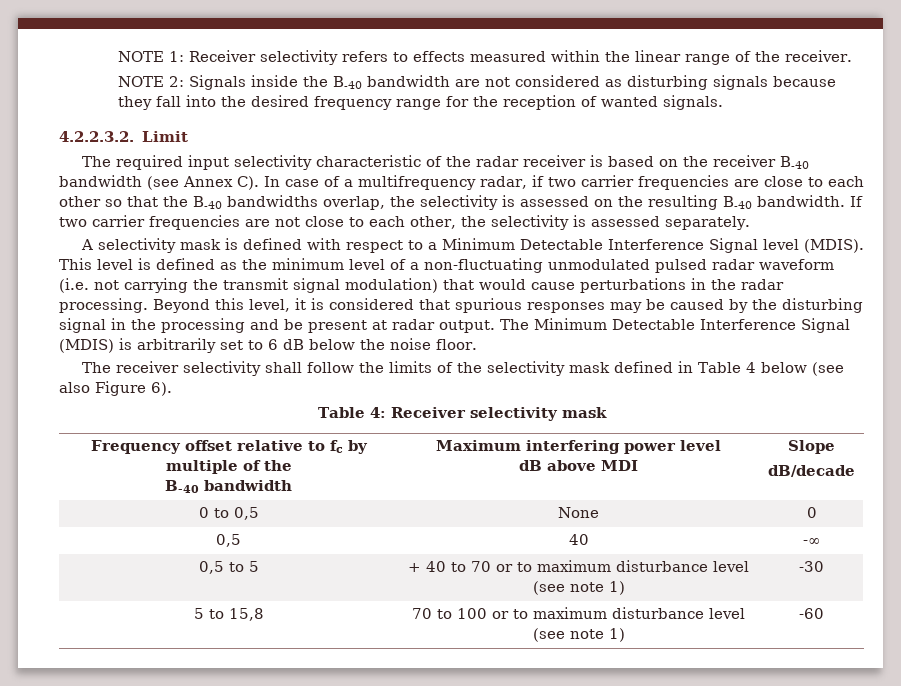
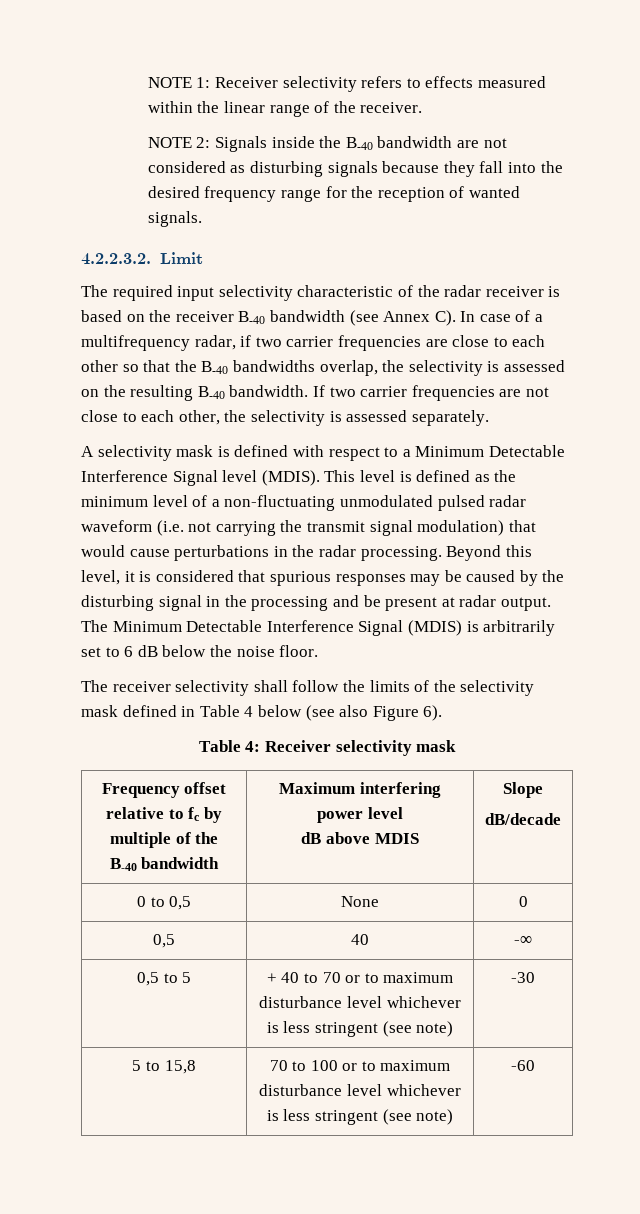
[601,460,638,471] MDI -> [374,833,419,844] MDIS
[532,581,625,595] (see note 1) -> [386,996,461,1008] [266,1021,454,1037] whichever is less stringent (see note)
[532,628,625,642] (see note 1) -> [386,1084,461,1096] [266,1109,454,1125] whichever is less stringent (see note)

